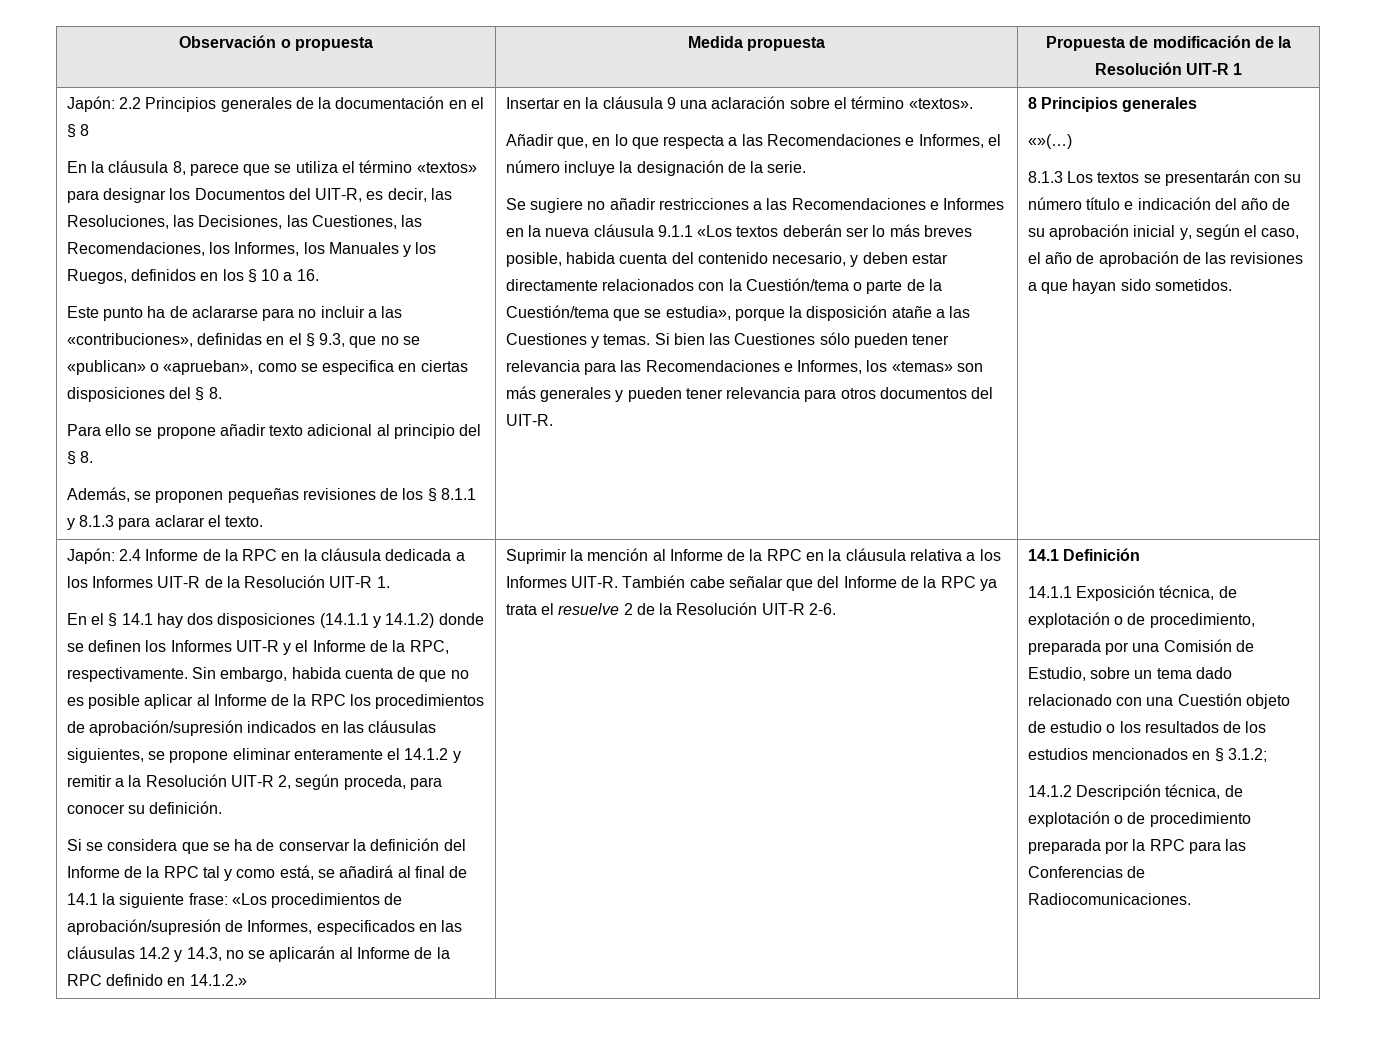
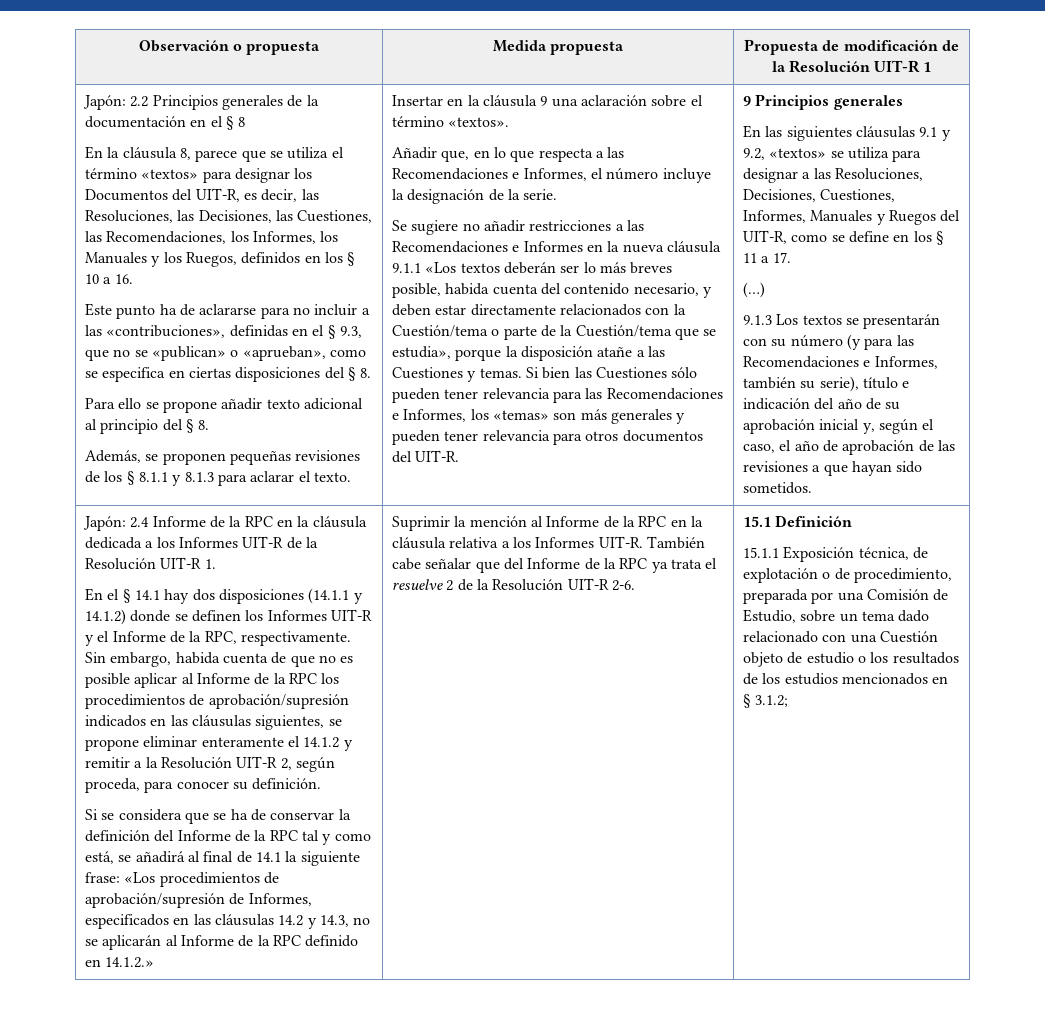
[1027,97,1037,109] 8 -> [743,96,752,106] 9
[1027,134,1072,149] [1027,171,1063,183] «»(…) // 8.1.3 -> [743,125,951,141] [743,147,922,162] [743,168,924,183] [743,189,896,202] [743,210,961,225] [743,230,945,245] [743,252,791,263] [743,282,766,298] [743,315,773,325] En las siguientes cláusulas 9.1 y 9.2, «textos» se utiliza para designar a las Resoluciones, Decisiones, Cuestiones, Informes, Manuales y Ruegos del UIT-R, como se define en los § 11 a 17. // (…) // 9.1.3
(1082, 203) none -> [847,334,914,350] [743,356,938,369] [743,376,859,392] (y para las Recomendaciones e Informes, también su serie),
[1027,549,1059,561] 14.1 -> [743,516,772,527] 15.1
[1027,586,1072,598] 14.1.1 -> [743,547,780,558] 15.1.1
[1027,784,1243,800] [1027,811,1251,827] [1027,839,1247,854] [1027,866,1145,878] [1027,893,1191,905] // 14.1.2 Descripción técnica, de explotación o de procedimiento preparada por la RPC para las Conferencias de Radiocomunicaciones. -> (789, 701) none

